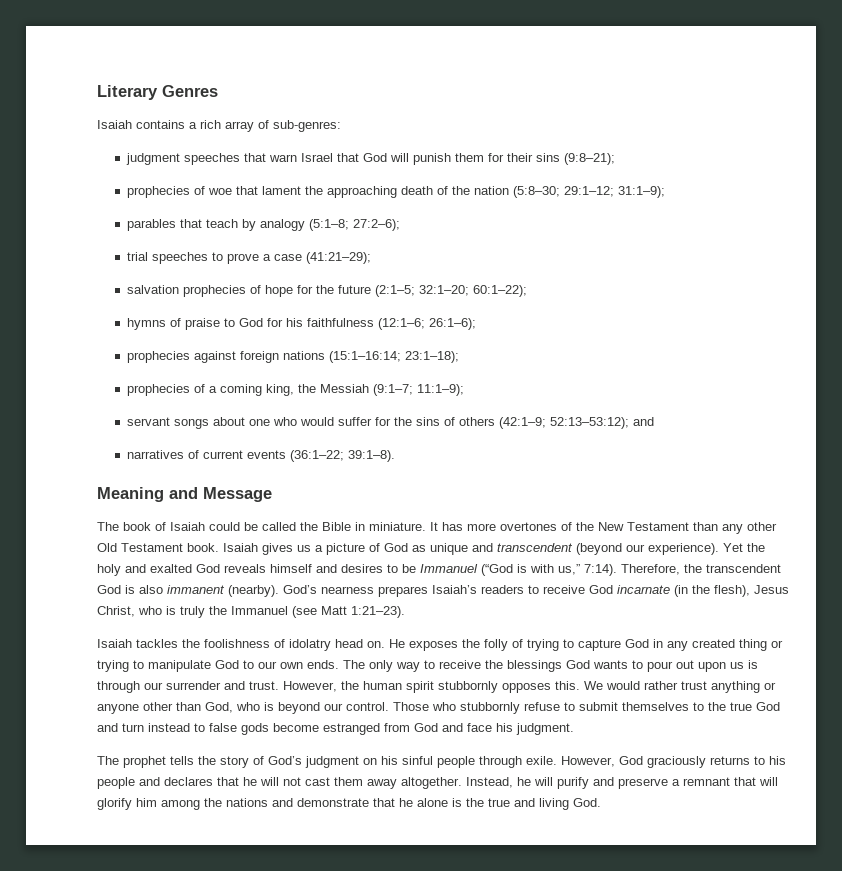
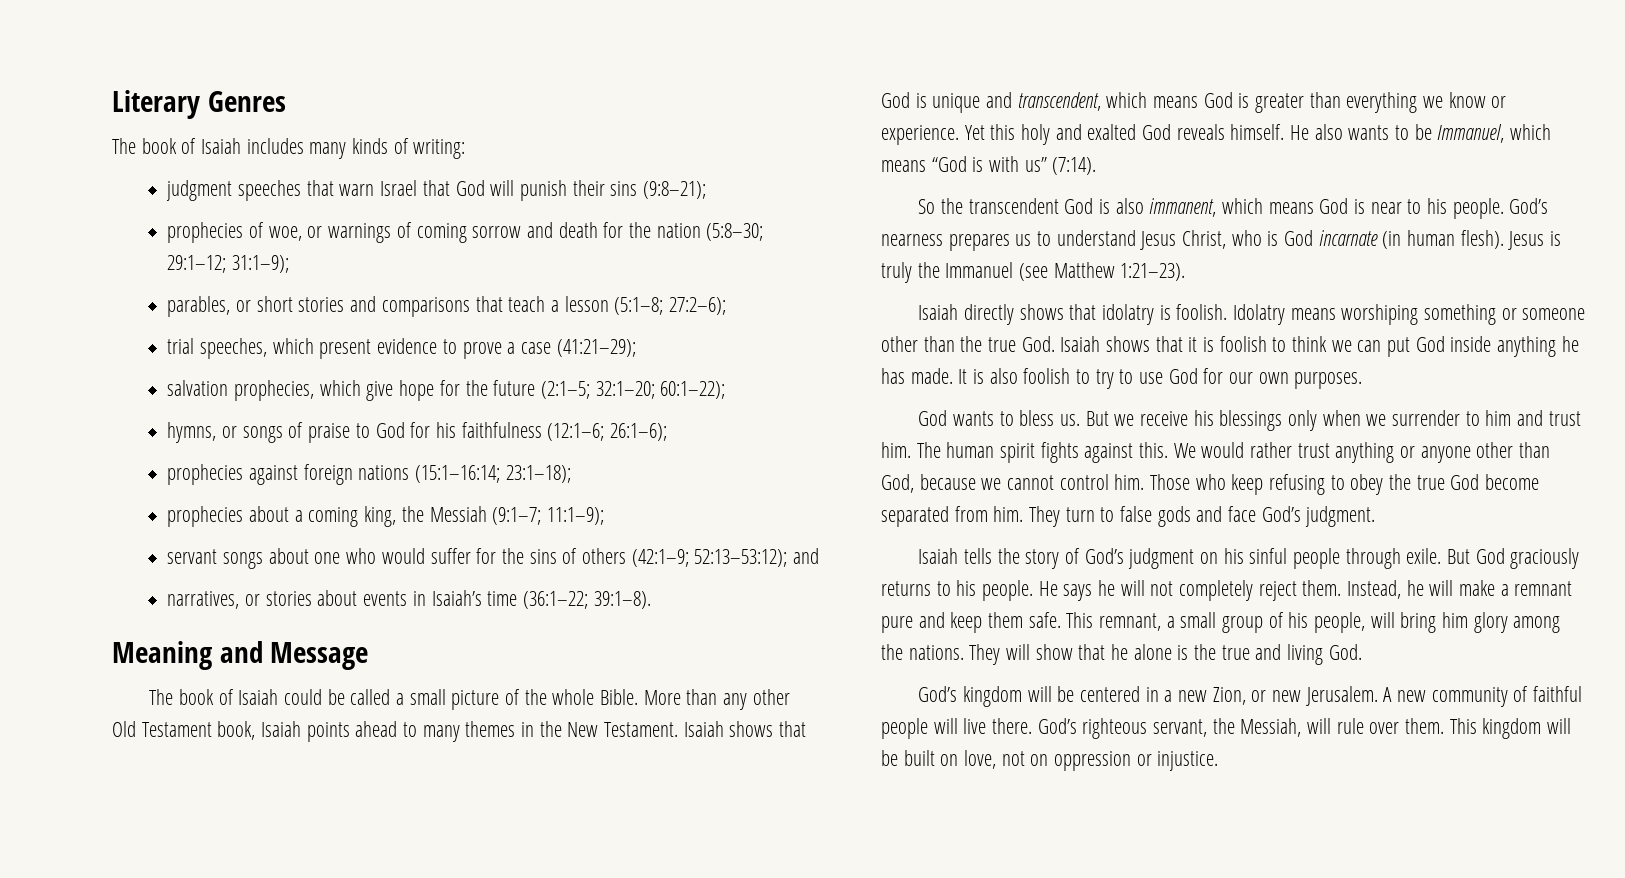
[97,120,341,132] Isaiah contains a rich array of sub-genres: -> [112,138,466,159] The book of Isaiah includes many kinds of writing:
[454,153,504,162] them for -> (567, 190) none
[207,186,448,198] woe that lament the approaching death of -> [268,222,624,243] woe, or warnings of coming sorrow and death for
[126,219,305,231] parables that teach by analogy -> [167,296,609,317] parables, or short stories and comparisons that teach a lesson
[151,252,208,264] speeches -> [200,338,438,359] speeches, which present evidence
[182,285,261,297] prophecies of -> [234,380,394,401] prophecies, which give
[126,318,166,330] hymns -> [167,422,283,443] hymns, or songs
[193,384,205,393] of -> [249,506,290,522] about
[126,450,286,459] narratives of current events -> [167,590,518,609] narratives, or stories about events in Isaiah’s time
[300,522,689,531] the Bible in miniature. It has more overtones of the New Testament -> [395,689,681,710] a small picture of the whole Bible. More
[187,543,765,555] book. Isaiah gives us a picture of God as unique and transcendent (beyond our experience). Yet the -> [217,721,807,742] [881,92,1507,113] [881,124,1016,145] book, Isaiah points ahead to many themes in the New Testament. Isaiah shows that God is unique and transcendent, which means God is greater than everything we know or experience. Yet this
[270,564,680,576] himself and desires to be Immanuel (“God is with us,” 7:14). Therefore, -> [1230,124,1552,143] [881,156,1097,175] [918,199,936,214] himself. He also wants to be Immanuel, which means “God is with us” (7:14). // So
[167,585,789,597] [97,606,162,617] immanent (nearby). God’s nearness prepares Isaiah’s readers to receive God incarnate (in the flesh), Jesus Christ, who -> [1149,198,1549,219] [881,230,1545,251] immanent, which means God is near to his people. God’s nearness prepares us to understand Jesus Christ, who is God incarnate (in human flesh). Jesus
[321,606,347,615] Matt -> [1053,262,1115,278] Matthew
[136,639,783,651] [97,660,758,672] [97,681,551,693] tackles the foolishness of idolatry head on. He exposes the folly of trying to capture God in any created thing or trying to manipulate God to our own ends. The only way to receive the blessings God wants to pour out upon us is through our surrender and trust. However, the human spirit stubbornly opposes -> [963,304,1586,325] [881,336,1579,357] [881,368,1363,389] [918,410,1581,431] [881,442,1134,463] directly shows that idolatry is foolish. Idolatry means worshiping something or someone other than the true God. Isaiah shows that it is foolish to think we can put God inside anything he has made. It is also foolish to try to use God for our own purposes. // God wants to bless us. But we receive his blessings only when we surrender to him and trust him. The human spirit fights against
[236,702,780,714] [97,723,438,735] who is beyond our control. Those who stubbornly refuse to submit themselves to the true God and turn instead to false gods become estranged from God -> [919,474,1540,495] [881,506,1191,527] because we cannot control him. Those who keep refusing to obey the true God become separated from him. They turn to false gods
[496,723,513,732] his -> [1261,506,1301,522] God’s
[97,756,166,768] The prophet -> [918,548,959,564] Isaiah
[561,756,615,767] However, -> [1447,549,1471,564] But
[97,777,778,789] [97,798,369,810] people and declares that he will not cast them away altogether. Instead, he will purify and preserve a remnant that will glorify him among the nations and demonstrate -> [982,580,1573,601] [881,612,1561,633] [881,644,1073,665] people. He says he will not completely reject them. Instead, he will make a remnant pure and keep them safe. This remnant, a small group of his people, will bring him glory among the nations. They will show
(601, 802) none -> [918,686,1583,707] [881,718,1572,739] [881,750,1219,771] // God’s kingdom will be centered in a new Zion, or new Jerusalem. A new community of faithful people will live there. God’s righteous servant, the Messiah, will rule over them. This kingdom will be built on love, not on oppression or injustice.

